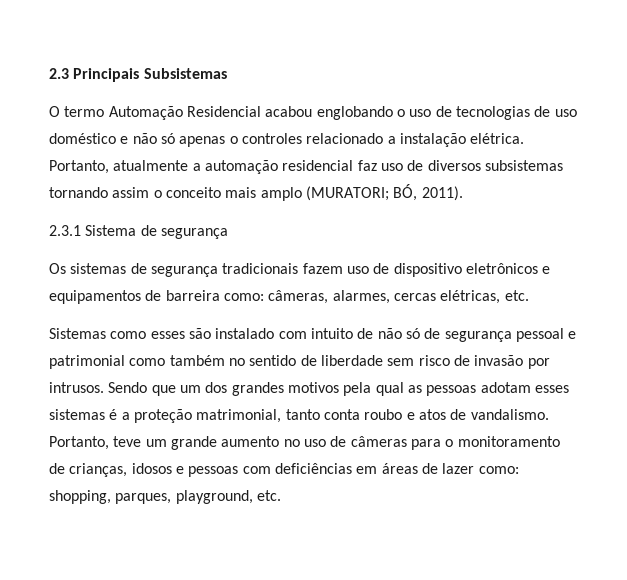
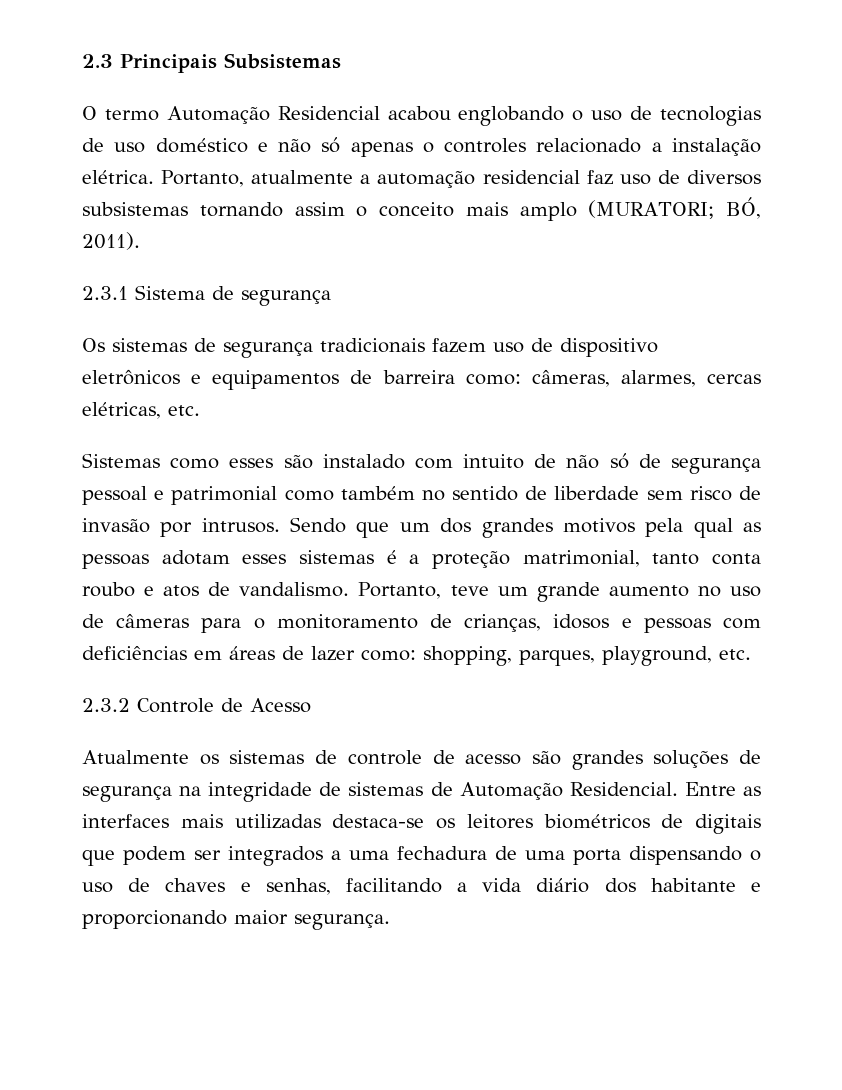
(281, 495) none -> [82,698,311,713] [82,750,761,770] [82,782,761,802] [82,814,761,834] [82,846,761,866] [82,878,761,895] [82,910,390,930] // 2.3.2 Controle de Acesso // Atualmente os sistemas de controle de acesso são grandes soluções de segurança na integridade de sistemas de Automação Residencial. Entre as interfaces mais utilizadas destaca-se os leitores biométricos de digitais que podem ser integrados a uma fechadura de uma porta dispensando o uso de chaves e senhas, facilitando a vida diário dos habitante e proporcionando maior segurança.

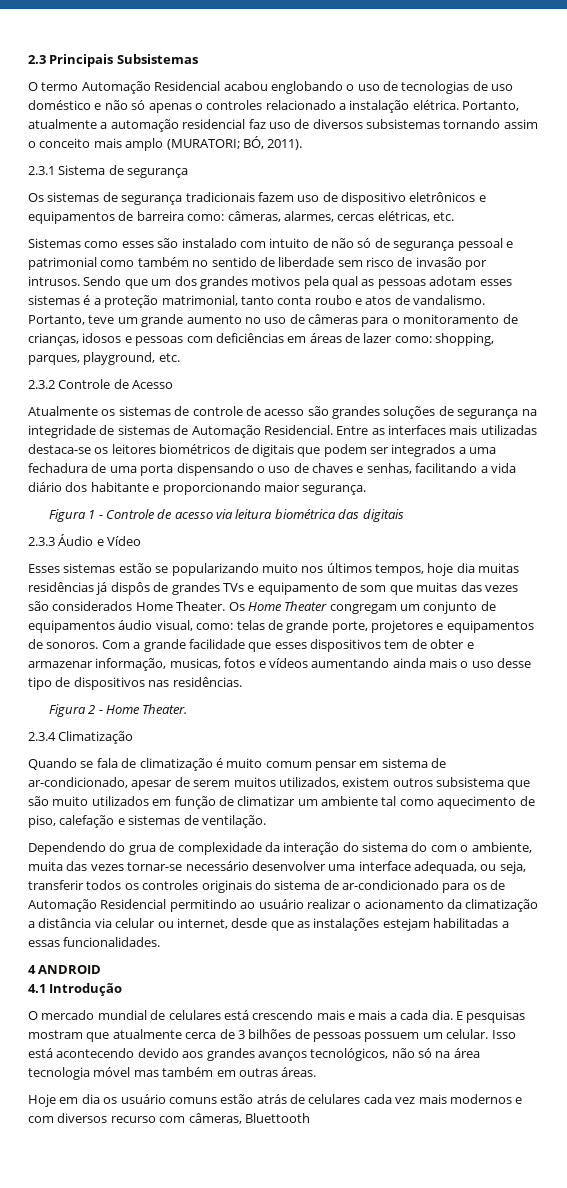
(390, 922) none -> [48,509,404,522] [28,534,142,546] [28,563,520,576] [28,582,518,595] [28,601,496,614] [28,620,534,633] [28,639,474,652] [28,658,532,671] [28,677,242,690] [48,704,188,717] [28,731,134,744] [28,758,447,771] [28,777,531,790] [28,796,535,809] [28,815,266,828] [28,842,532,855] [28,861,526,874] [28,880,506,893] [28,899,539,912] [28,918,509,931] [28,937,161,947] [28,965,102,974] [28,983,123,996] [28,1010,526,1023] [28,1029,516,1042] [28,1048,480,1061] [28,1067,317,1080] [28,1094,523,1107] [28,1113,310,1124] // Figura 1 - Controle de acesso via leitura biométrica das digitais // 2.3.3 Áudio e Vídeo // Esses sistemas estão se popularizando muito nos últimos tempos, hoje dia muitas residências já dispôs de grandes TVs e equipamento de som que muitas das vezes são considerados Home Theater. Os Home Theater congregam um conjunto de equipamentos áudio visual, como: telas de grande porte, projetores e equipamentos de sonoros. Com a grande facilidade que esses dispositivos tem de obter e armazenar informação, musicas, fotos e vídeos aumentando ainda mais o uso desse tipo de dispositivos nas residências. // Figura 2 - Home Theater. // 2.3.4 Climatização // Quando se fala de climatização é muito comum pensar em sistema de ar-condicionado, apesar de serem muitos utilizados, existem outros subsistema que são muito utilizados em função de climatizar um ambiente tal como aquecimento de piso, calefação e sistemas de ventilação. // Dependendo do grua de complexidade da interação do sistema do com o ambiente, muita das vezes tornar-se necessário desenvolver uma interface adequada, ou seja, transferir todos os controles originais do sistema de ar-condicionado para os de Automação Residencial permitindo ao usuário realizar o acionamento da climatização a distância via celular ou internet, desde que as instalações estejam habilitadas a essas funcionalidades. // 4 ANDROID // 4.1 Introdução // O mercado mundial de celulares está crescendo mais e mais a cada dia. E pesquisas mostram que atualmente cerca de 3 bilhões de pessoas possuem um celular. Isso está acontecendo devido aos grandes avanços tecnológicos, não só na área tecnologia móvel mas também em outras áreas. // Hoje em dia os usuário comuns estão atrás de celulares cada vez mais modernos e com diversos recurso com câmeras, Bluettooth

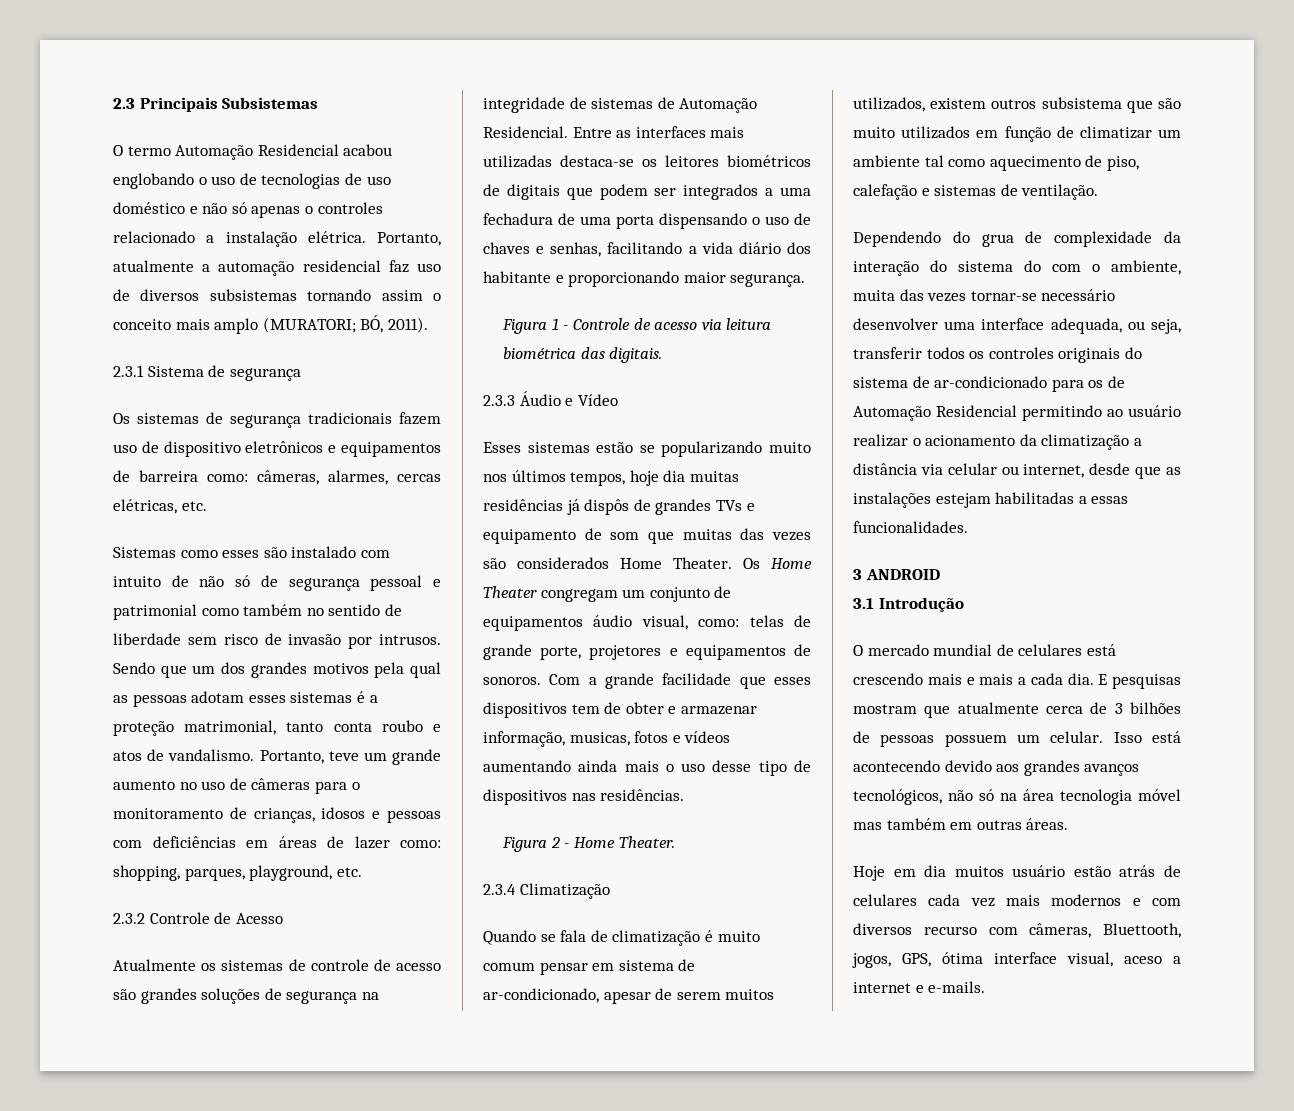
[362,509,404,522] digitais -> [609,347,663,363] digitais.
[28,965,36,974] 4 -> [853,569,862,580] 3
[28,984,46,993] 4.1 -> [853,598,874,609] 3.1
[103,1094,217,1104] os usuário comuns -> [954,865,1066,877] muitos usuário
[244,1113,310,1123] Bluettooth -> [1103,923,1181,938] [852,952,1181,968] [853,981,986,993] Bluettooth, jogos, GPS, ótima interface visual, aceso a internet e e-mails.

